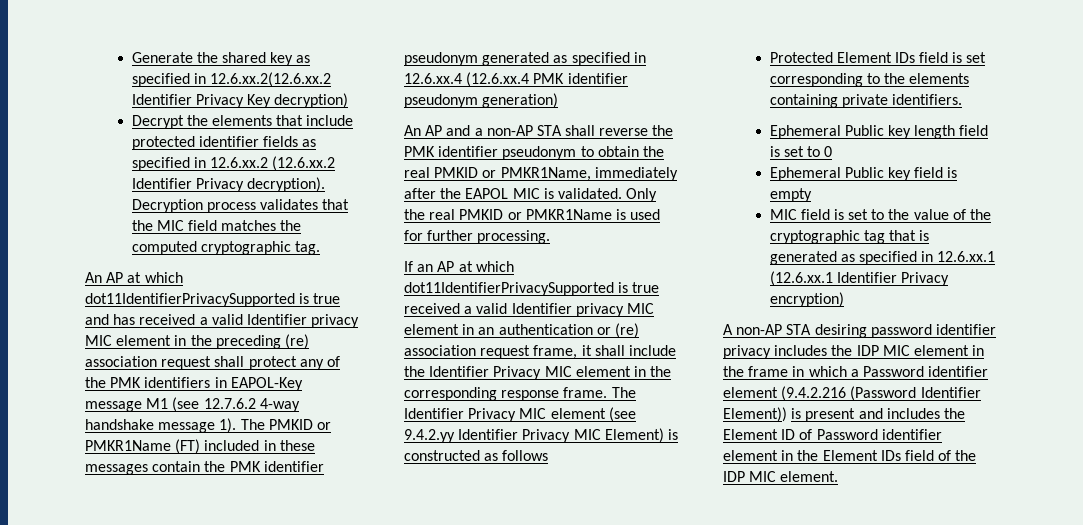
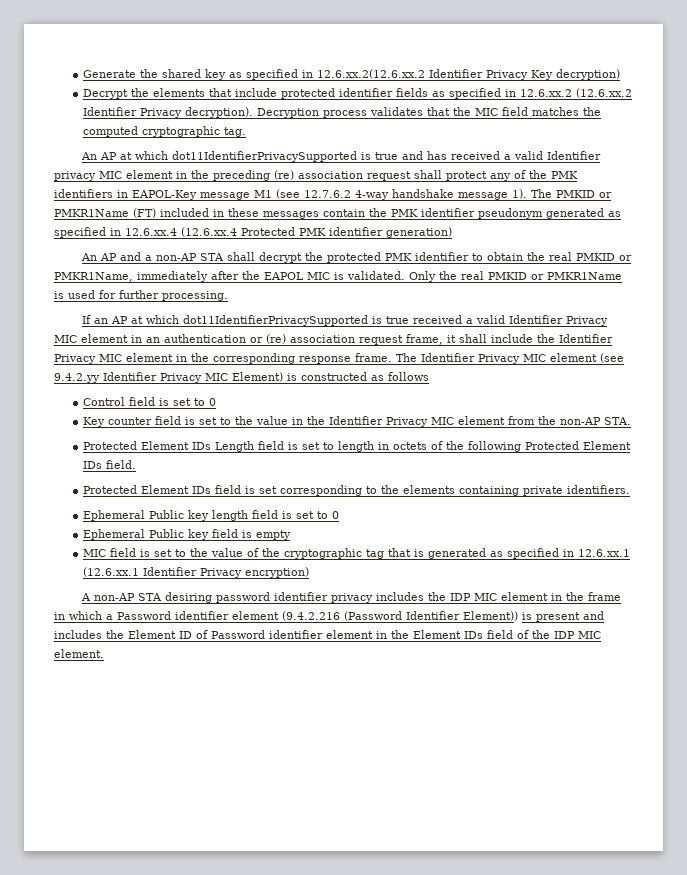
[533,73,628,84] [404,94,478,108] PMK identifier pseudonym -> [241,227,383,236] Protected PMK identifier
[599,125,674,136] [404,146,577,160] reverse the PMK identifier pseudonym -> [258,252,469,263] decrypt the protected PMK identifier
[575,303,624,317] privacy -> [565,316,608,326] Privacy
(549, 455) none -> [82,397,216,406] [82,416,631,427] [82,441,631,452] [82,460,136,469] // Control field is set to 0 // Key counter field is set to the value in the Identifier Privacy MIC element from the non-AP STA. // Protected Element IDs Length field is set to length in octets of the following Protected Element IDs field.

